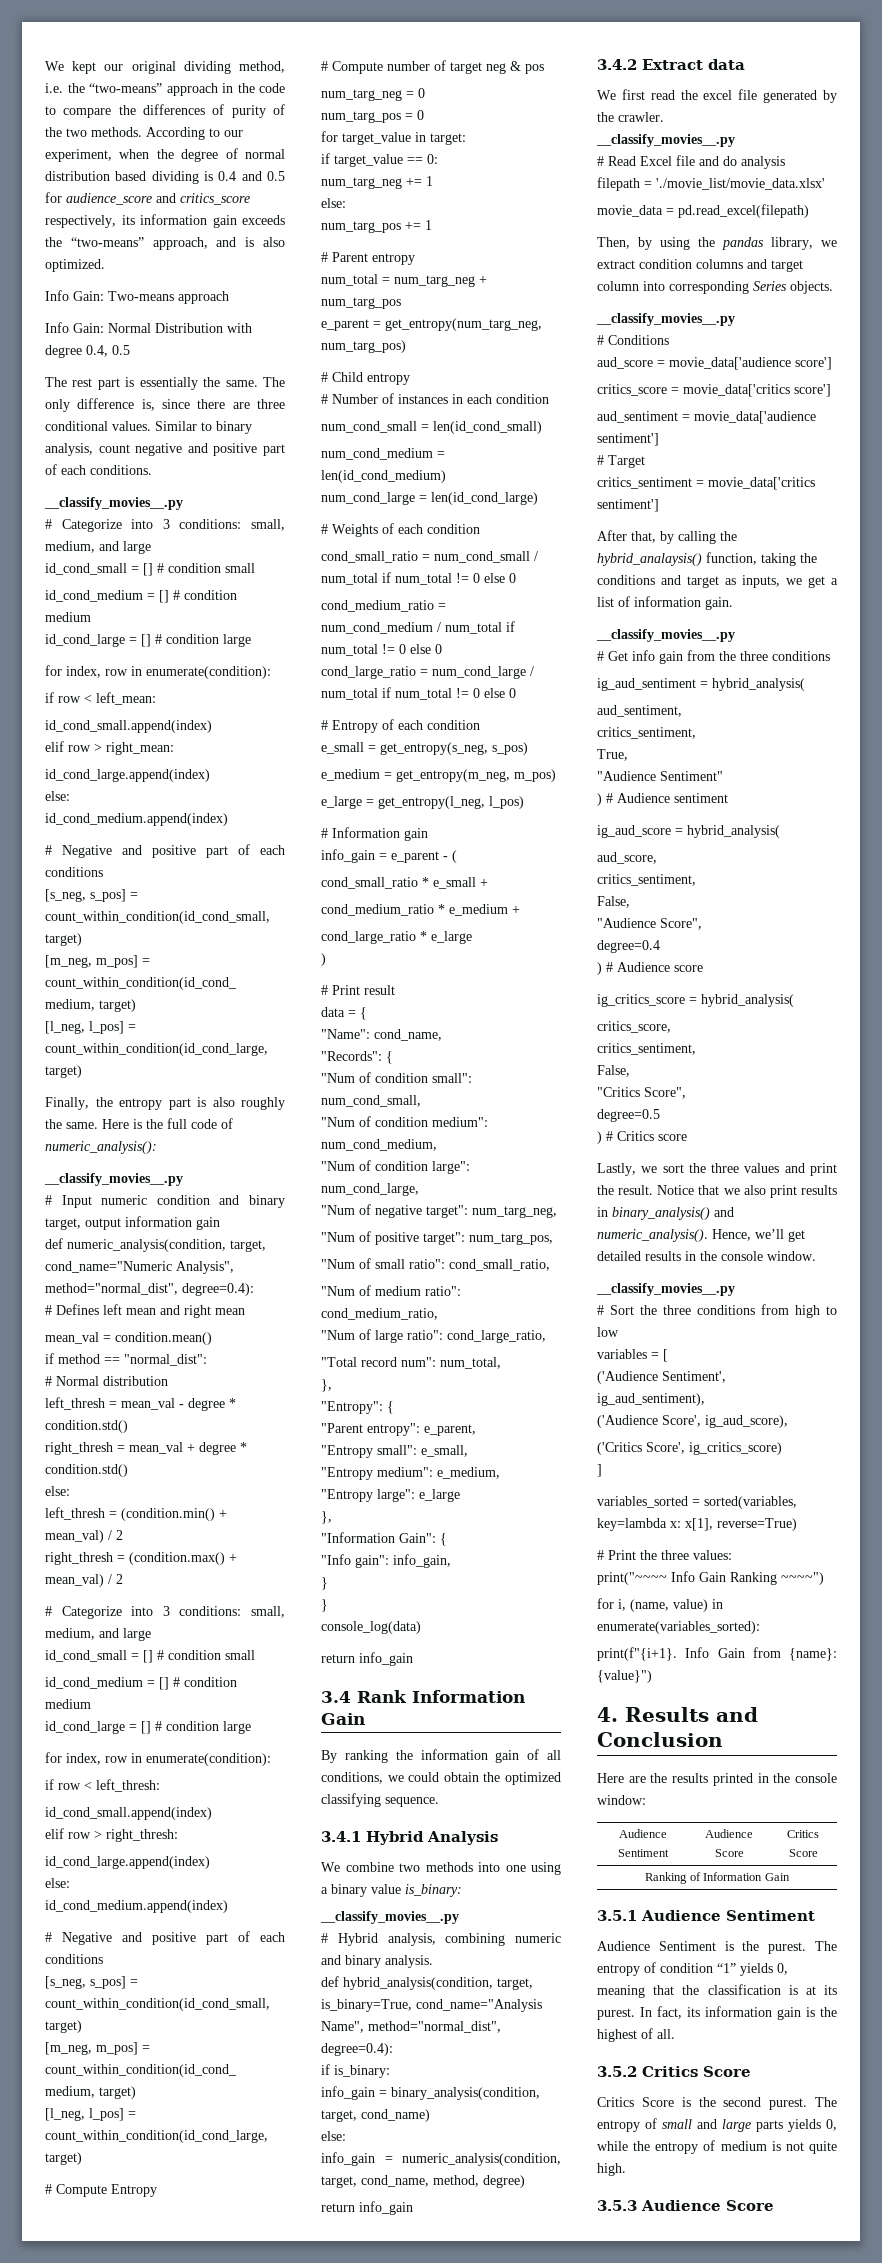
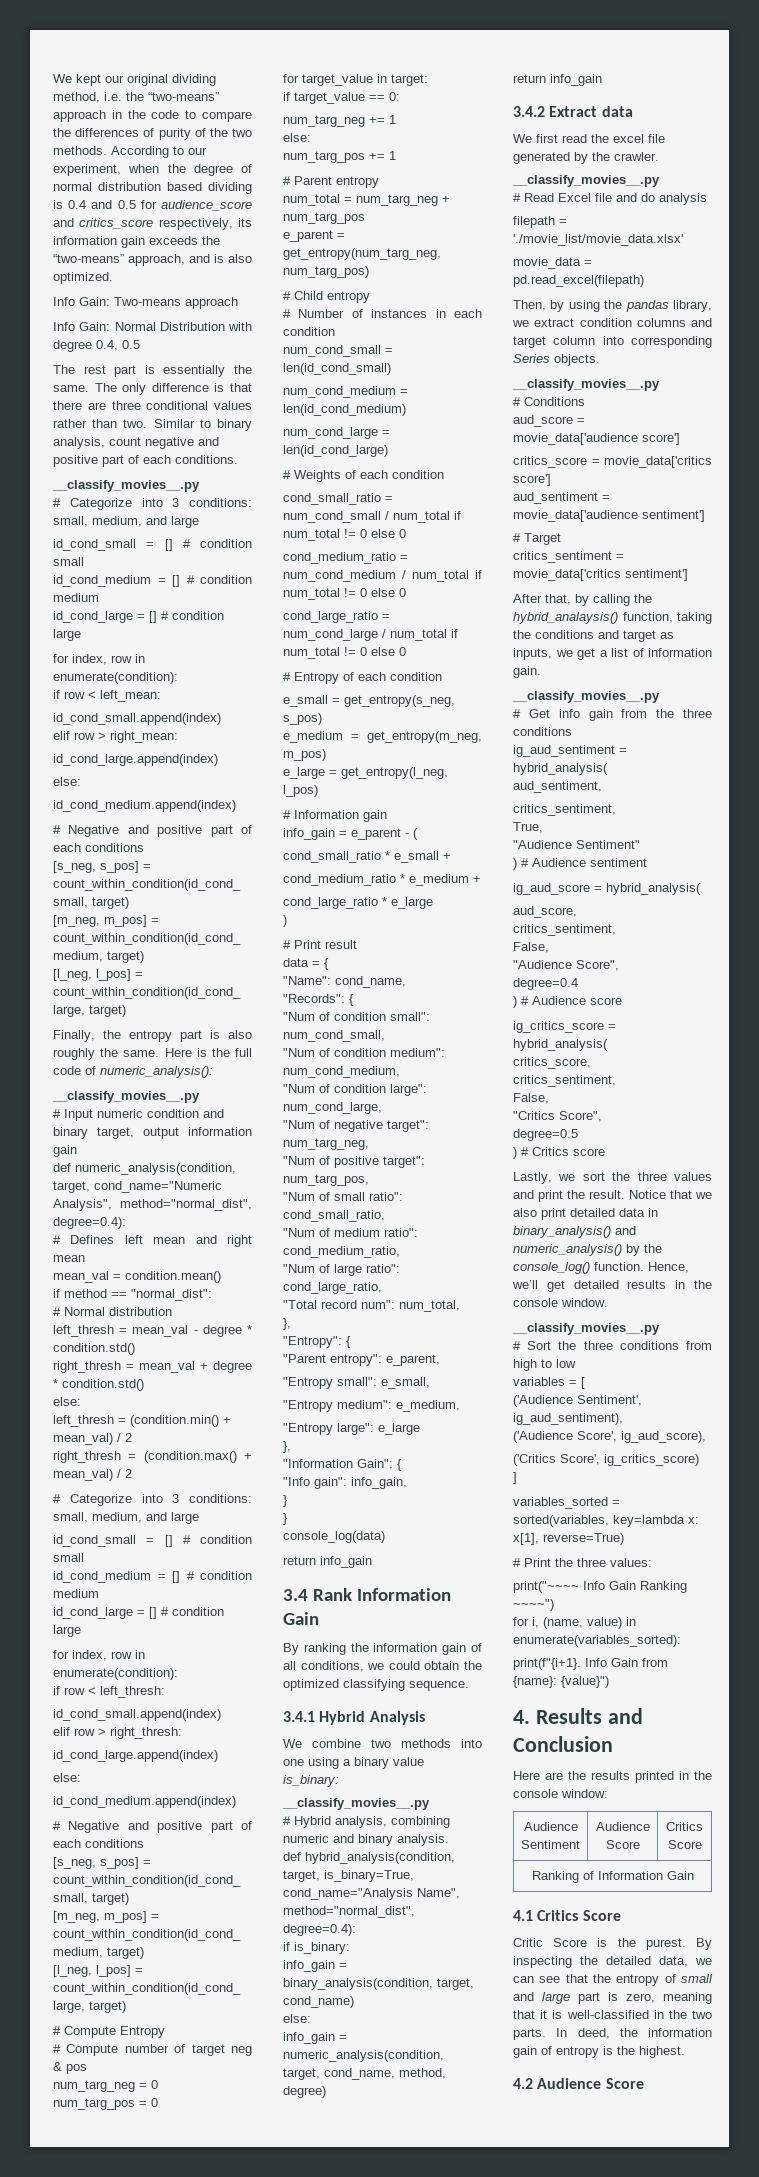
[141,399,190,411] is, since -> [214,383,252,392] is that
[112,421,151,431] values. -> [214,401,252,410] [53,419,148,428] values rather than two.
[801,1185,837,1195] results -> [570,1208,645,1217] detailed data
[597,1229,708,1242] numeric_analysis(). -> [513,1244,662,1256] [513,1262,644,1274] numeric_analysis() by the console_log() function.
[597,1910,815,1921] [597,1941,837,1954] [597,1962,788,1976] [597,1984,837,1998] [597,2006,837,2020] [597,2028,675,2042] [597,2066,751,2077] [597,2097,837,2110] 3.5.1 Audience Sentiment // Audience Sentiment is the purest. The entropy of condition “1” yields 0, meaning that the classification is at its purest. In fact, its information gain is the highest of all. // 3.5.2 Critics Score // Critics Score is the second purest. The -> [513,1910,621,1921] [513,1938,712,1950] [513,1956,712,1968] [513,1974,611,1983] 4.1 Critics Score // Critic Score is the purest. By inspecting the detailed data, we can see that the
[756,2119,837,2132] [597,2140,837,2154] [597,2163,626,2176] [597,2200,637,2211] parts yields 0, while the entropy of medium is not quite high. // 3.5.3 -> [578,1992,712,2004] [513,2010,712,2019] [513,2028,712,2040] [513,2046,685,2058] [513,2078,533,2089] part is zero, meaning that it is well-classified in the two parts. In deed, the information gain of entropy is the highest. // 4.2

